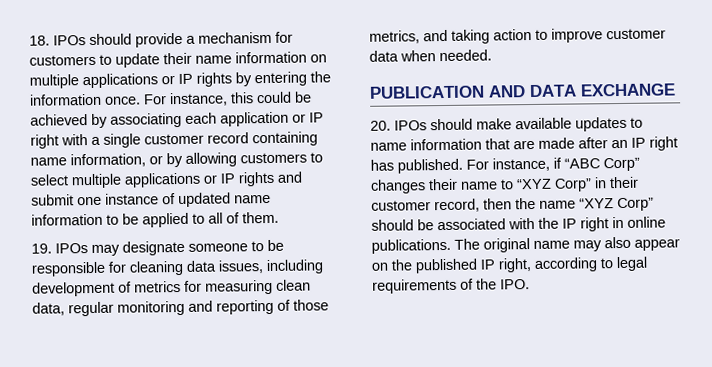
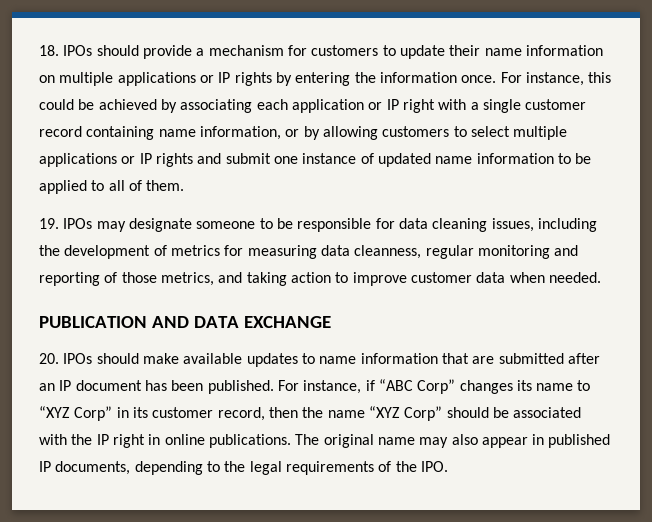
[129,260,216,276] cleaning data -> [398,218,488,232] data cleaning
(324, 267) none -> [39,245,60,256] the
[276,279,311,291] [32,302,65,316] clean data, -> [320,245,422,259] data cleanness,
[538,137,575,149] made -> [498,353,564,364] submitted
[649,136,678,151] [370,159,394,171] right has -> [75,380,204,391] document has been
[428,178,458,191] their -> [516,380,532,391] its
[609,176,639,189] their -> [132,407,148,418] its
[371,257,613,274] on the published IP right, according to -> [532,434,611,448] [39,461,246,475] in published IP documents, depending to the

